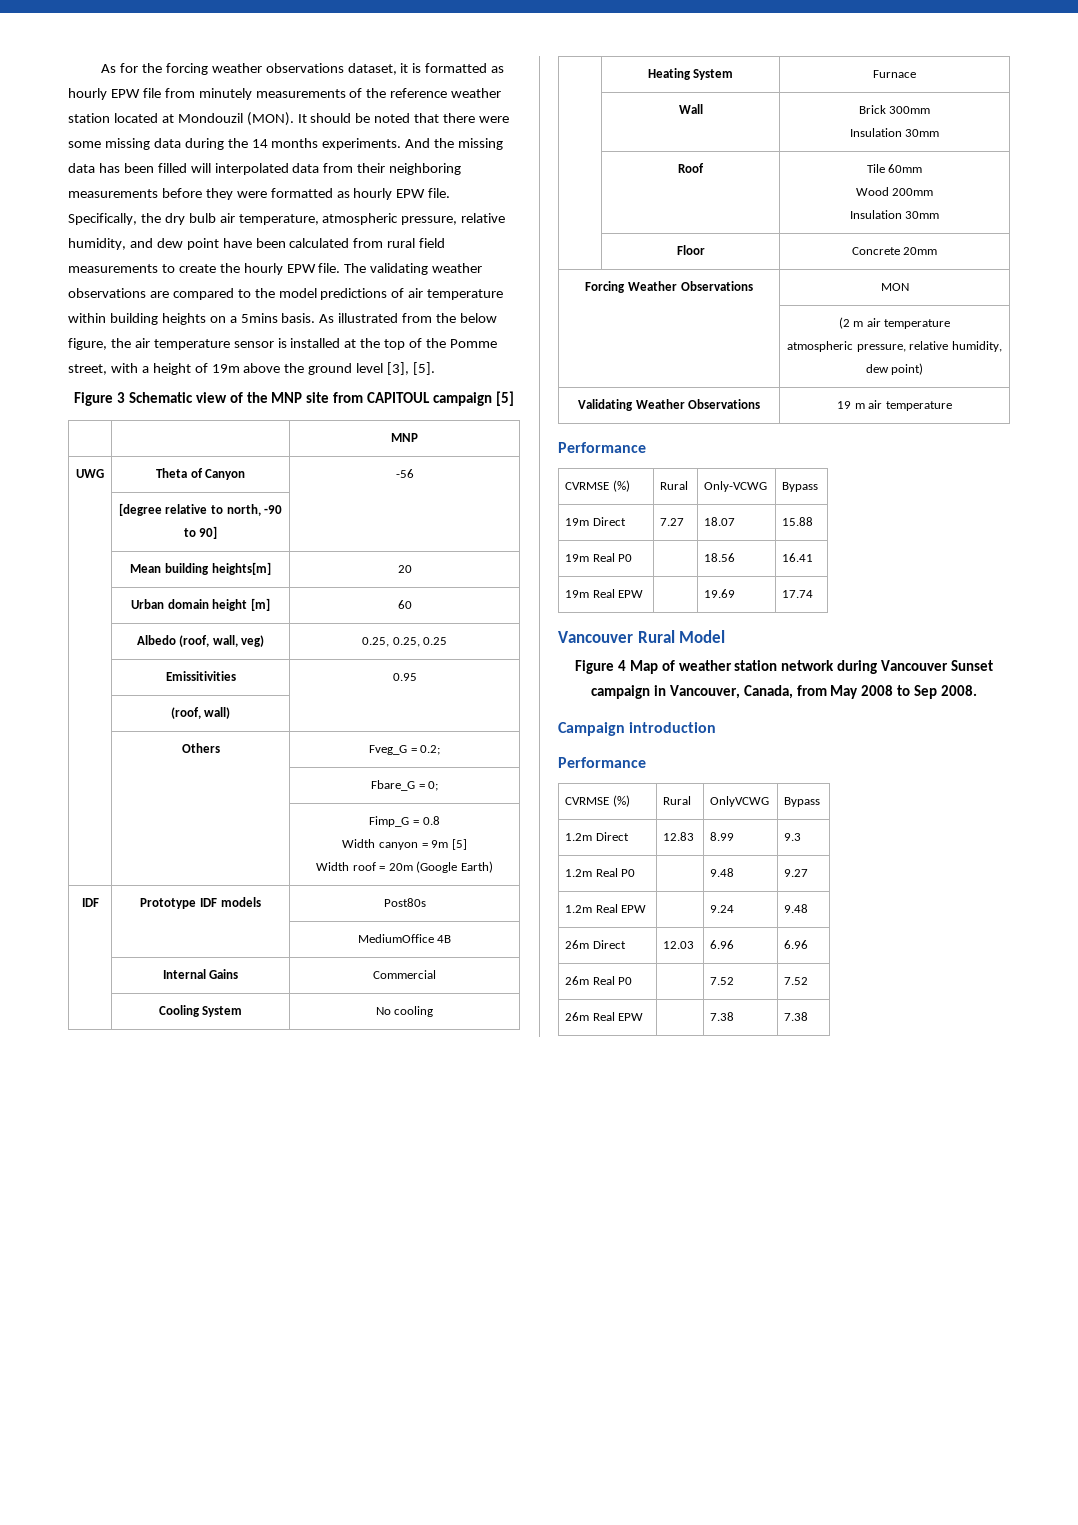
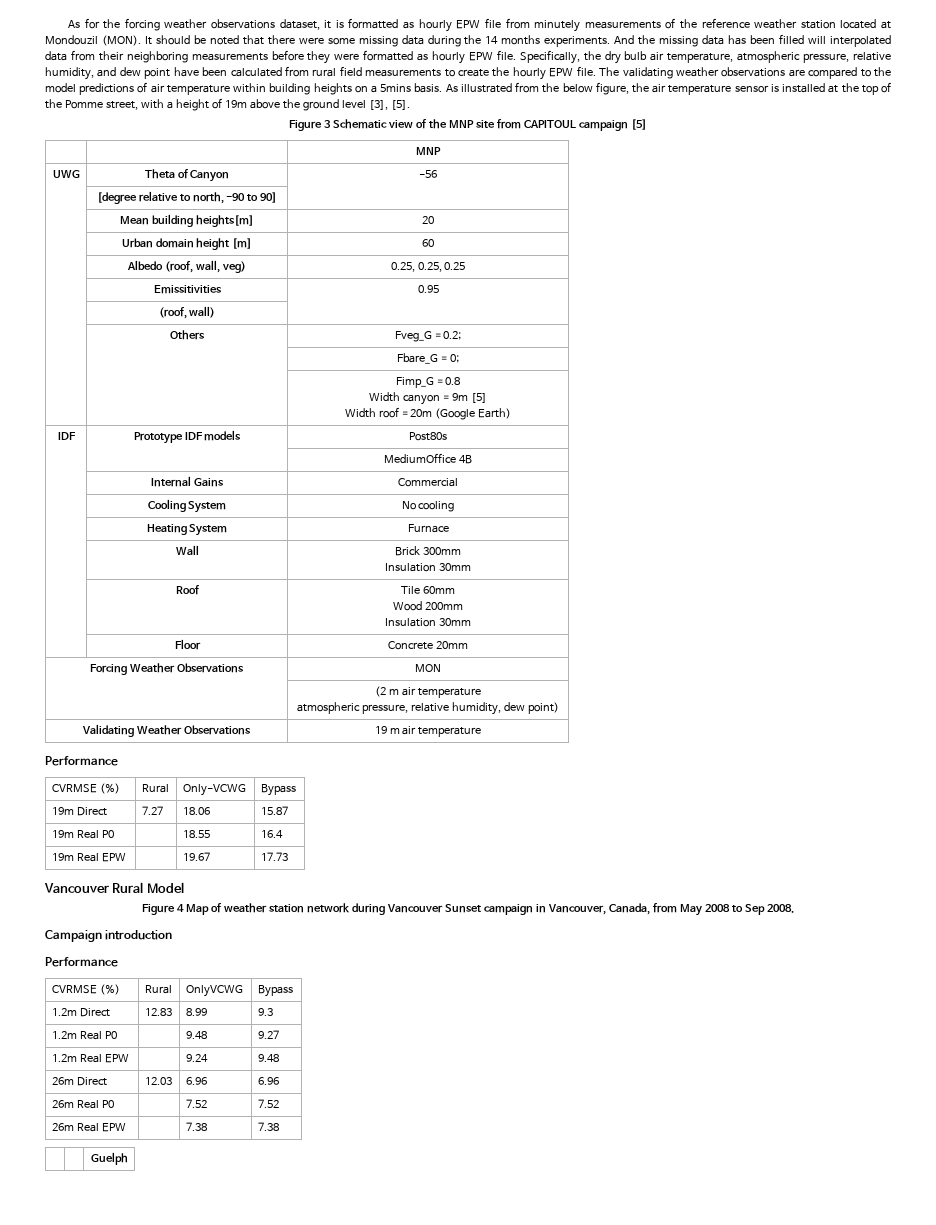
[704,517,736,526] [782,517,814,526] 18.07 | 15.88 -> [182,807,210,815] [260,806,288,815] 18.06 | 15.87
[704,553,736,562] [782,553,814,562] 18.56 | 16.41 -> [182,830,210,838] [260,830,283,838] 18.55 | 16.4
[704,589,736,598] [782,590,814,598] 19.69 | 17.74 -> [182,852,210,861] [260,852,288,861] 19.67 | 17.73
(809, 1016) none -> [90,1152,128,1165] // | | Guelph

